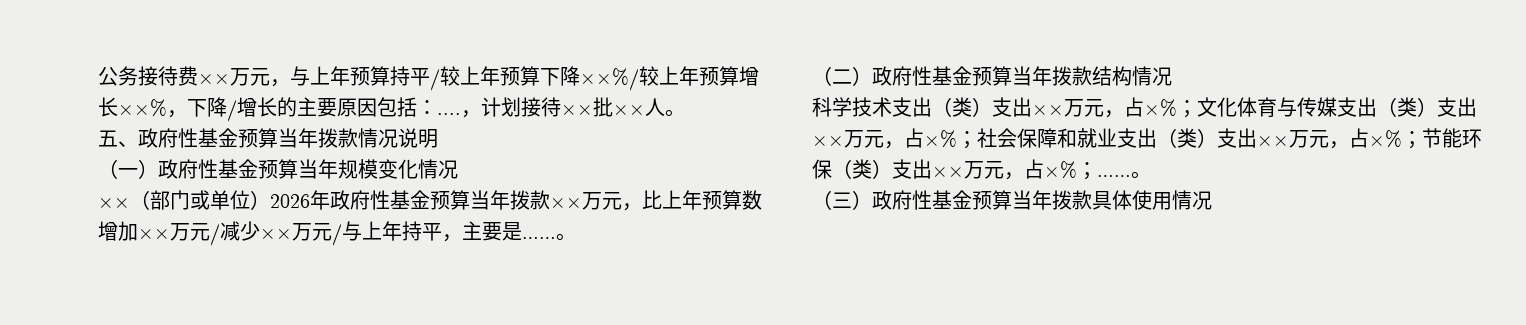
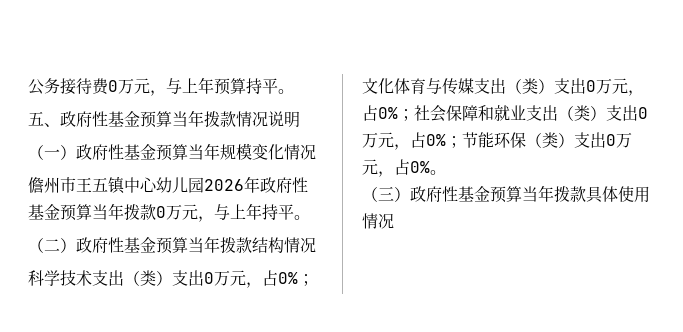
[198,74,230,84] ×× -> [108,80,118,92] 0
[430,66,759,91] [98,97,665,122] /较上年预算下降××%/较上年预算增长××%，下降/增长的主要原因包括：....，计划接待××批××人 -> (278, 86) none
[98,190,270,210] ××（部门或单位） -> [28,176,204,194] 儋州市王五镇中心幼儿园
[550,190,762,211] [98,221,556,246] ××万元，比上年预算数增加××万元/减少××万元/与上年持平，主要是…… -> [156,203,294,222] 0万元，与上年持平
[1032,97,1177,118] ××万元，占×% -> [204,270,298,288] 0万元，占0%
[812,128,957,149] ××万元，占×% -> [586,78,644,96] [362,105,398,121] 0万元，占0%
[1257,128,1402,149] ××万元，占×% -> [638,107,648,119] [362,132,446,150] 0万元，占0%
[932,159,1131,180] ××万元，占×%；…… -> [606,133,632,148] [362,159,430,177] 0万元，占0%

